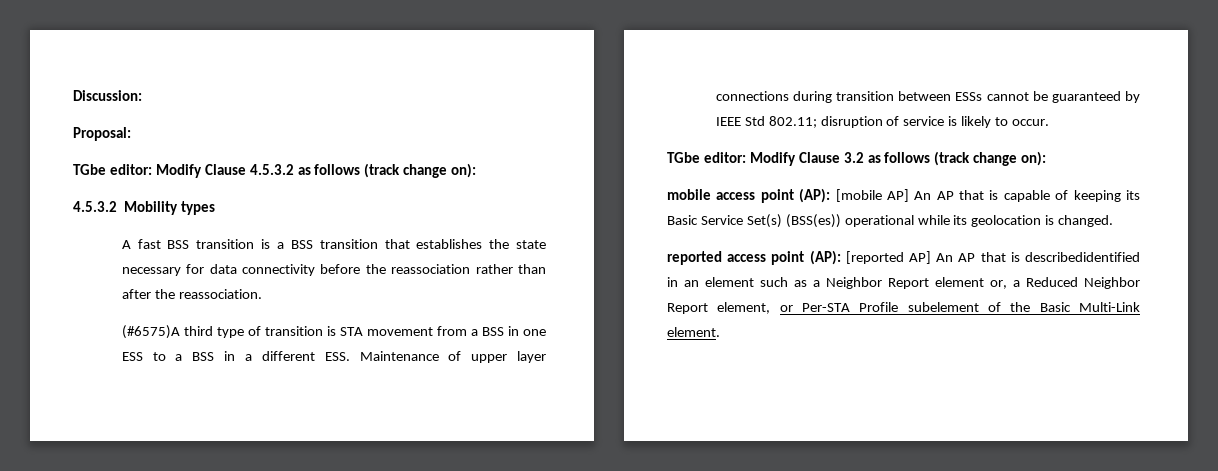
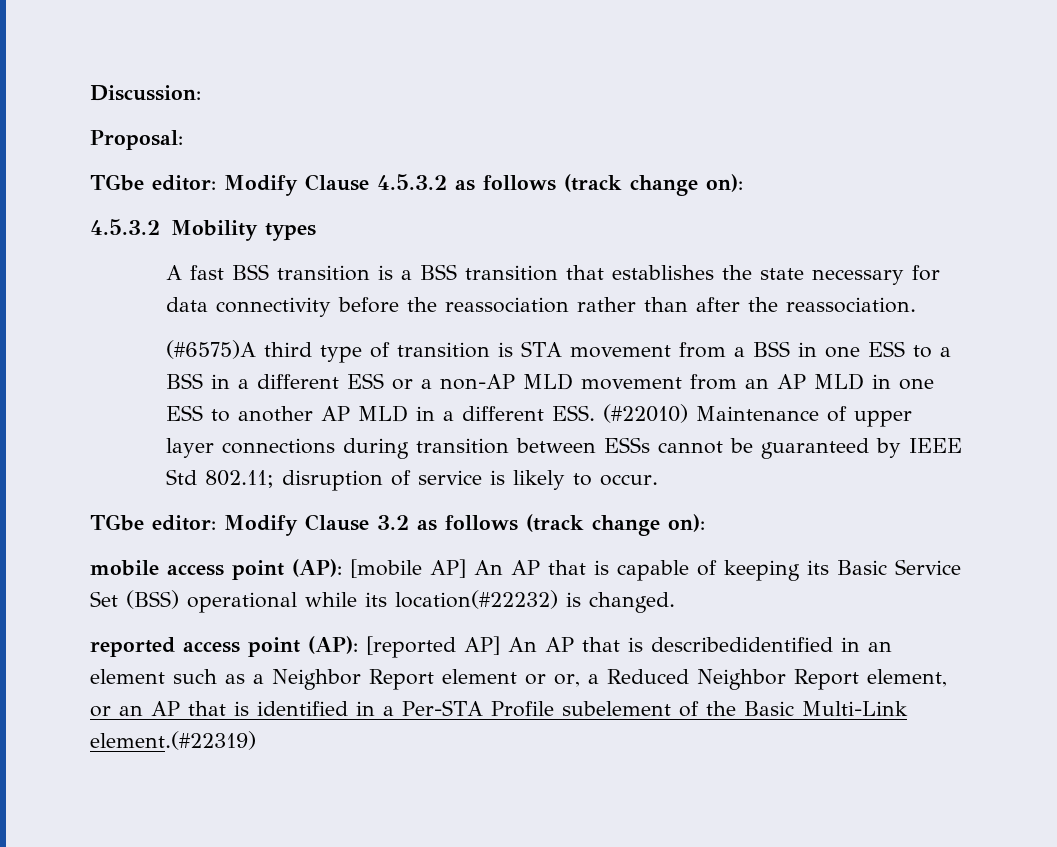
[324,352,350,361] ESS. -> [347,373,935,390] [166,404,689,423] ESS or a non-AP MLD movement from an AP MLD in one ESS to another AP MLD in a different ESS. (#22010)
[746,214,841,228] Set(s) (BSS(es)) -> [90,590,179,609] Set (BSS)
[971,215,1042,227] geolocation -> [395,590,558,609] location(#22232)
(984, 282) none -> [525,674,546,685] or
(793, 308) none -> [119,701,394,716] an AP that is identified in a
[667,327,720,337] element. -> [90,731,256,750] element.(#22319)

